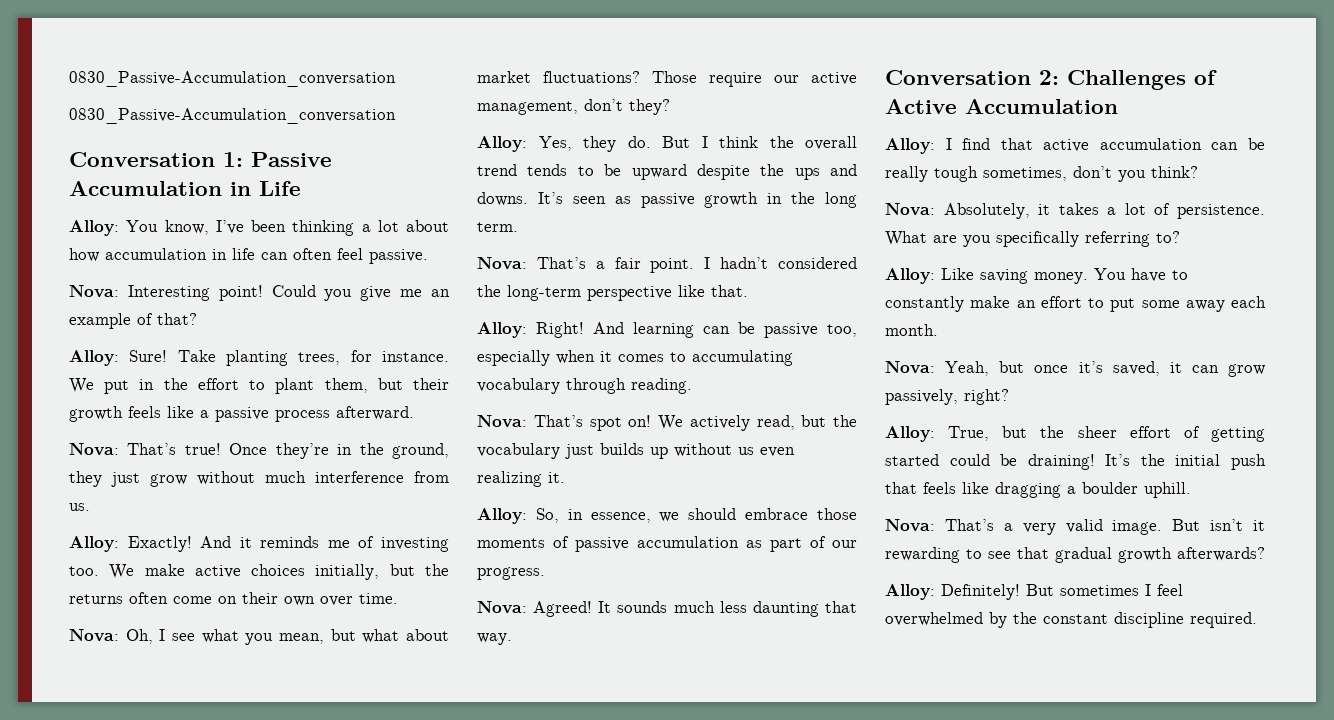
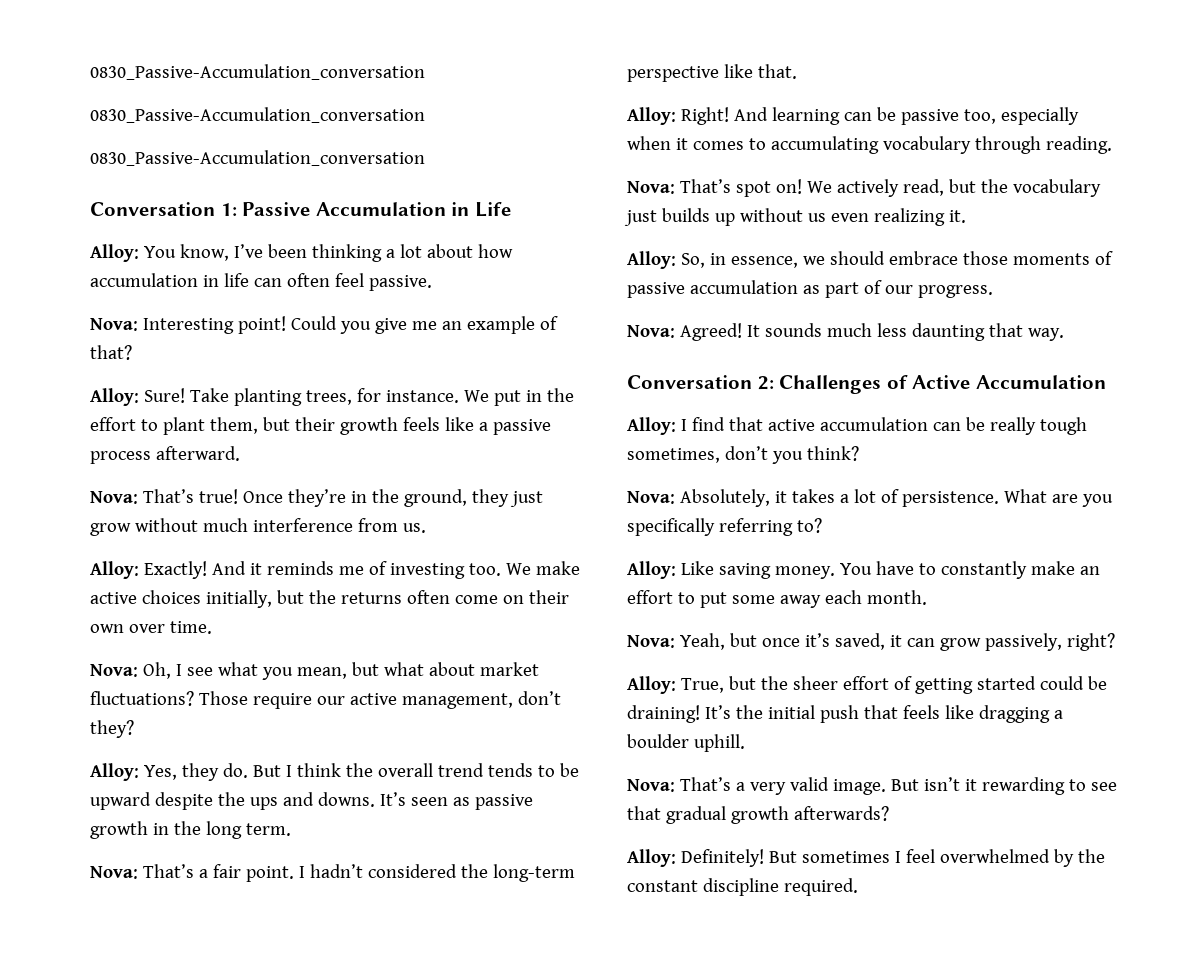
[69,71,396,87] [69,108,396,124] 0830_Passive-Accumulation_conversation // 0830_Passive-Accumulation_conversation -> [90,64,425,80] [90,107,425,123] [90,150,425,166] 0830_Passive-Accumulation_conversation // 0830_Passive-Accumulation_conversation // 0830_Passive-Accumulation_conversation

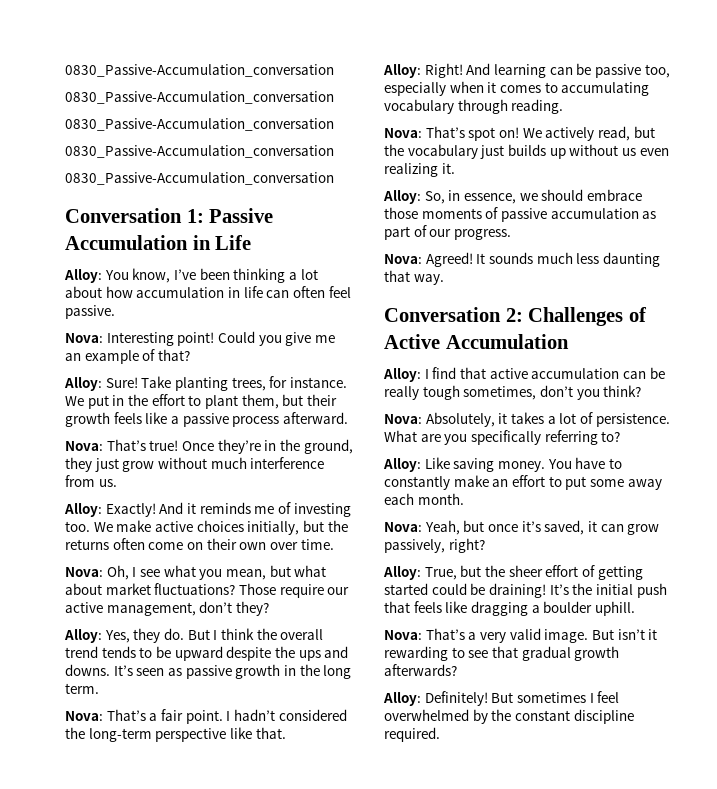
[90,64,425,80] [90,107,425,123] [90,150,425,166] 0830_Passive-Accumulation_conversation // 0830_Passive-Accumulation_conversation // 0830_Passive-Accumulation_conversation -> [65,64,334,77] [65,91,334,104] [65,118,334,131] [65,145,334,158] [65,172,334,185] 0830_Passive-Accumulation_conversation // 0830_Passive-Accumulation_conversation // 0830_Passive-Accumulation_conversation // 0830_Passive-Accumulation_conversation // 0830_Passive-Accumulation_conversation

